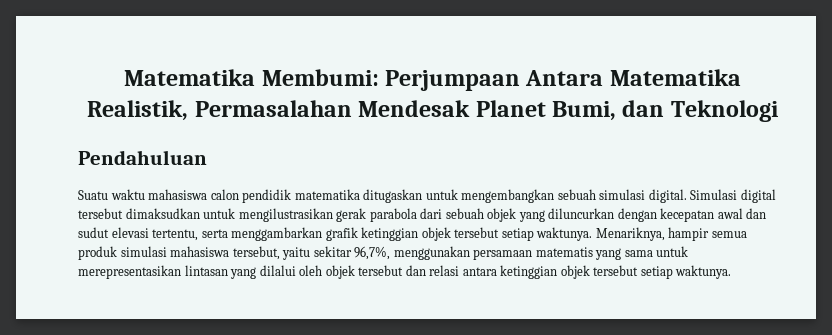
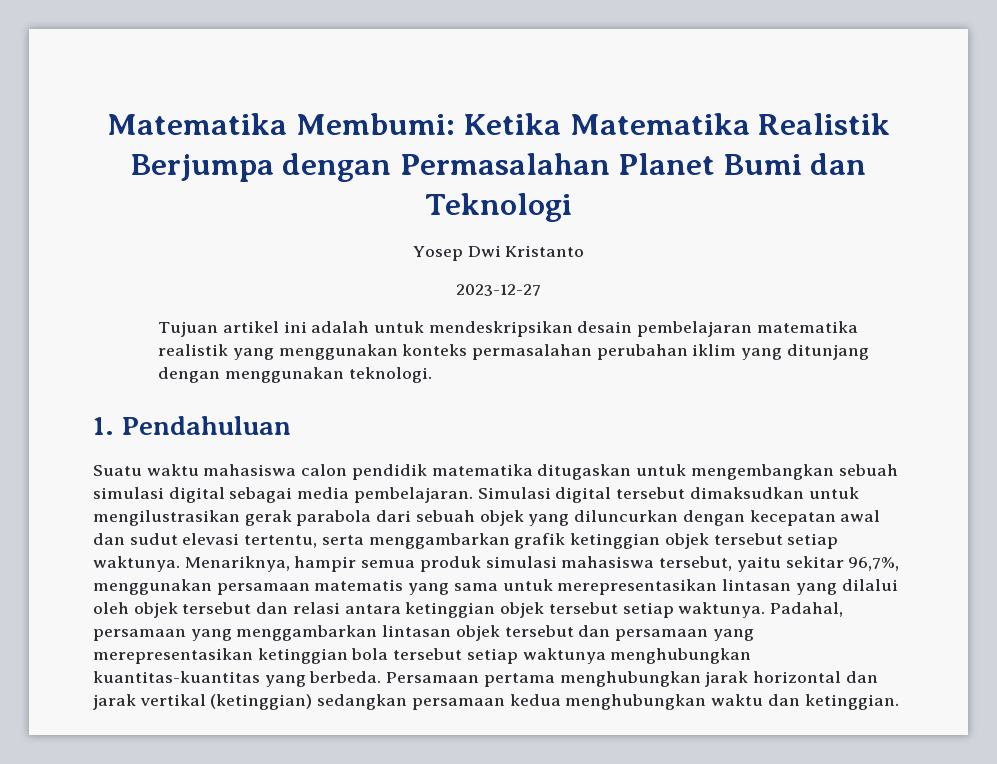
[385,69,741,91] [87,100,779,122] Perjumpaan Antara Matematika Realistik, Permasalahan Mendesak Planet Bumi, dan Teknologi // -> [463,113,891,135] [130,153,867,182] [424,193,573,222] [412,245,585,261] [456,284,541,296] [158,321,858,337] [158,344,869,360] [158,367,432,383] [93,417,114,435] Ketika Matematika Realistik Berjumpa dengan Permasalahan Planet Bumi dan Teknologi // Yosep Dwi Kristanto // 2023-12-27 // Tujuan artikel ini adalah untuk mendeskripsikan desain pembelajaran matematika realistik yang menggunakan konteks permasalahan perubahan iklim yang ditunjang dengan menggunakan teknologi. // 1.
[648,189,687,203] digital. -> [168,487,473,503] digital sebagai media pembelajaran.
(732, 272) none -> [769,602,843,617] [93,625,754,641] [93,648,752,664] [93,671,878,687] [93,694,899,710] Padahal, persamaan yang menggambarkan lintasan objek tersebut dan persamaan yang merepresentasikan ketinggian bola tersebut setiap waktunya menghubungkan kuantitas-kuantitas yang berbeda. Persamaan pertama menghubungkan jarak horizontal dan jarak vertikal (ketinggian) sedangkan persamaan kedua menghubungkan waktu dan ketinggian.

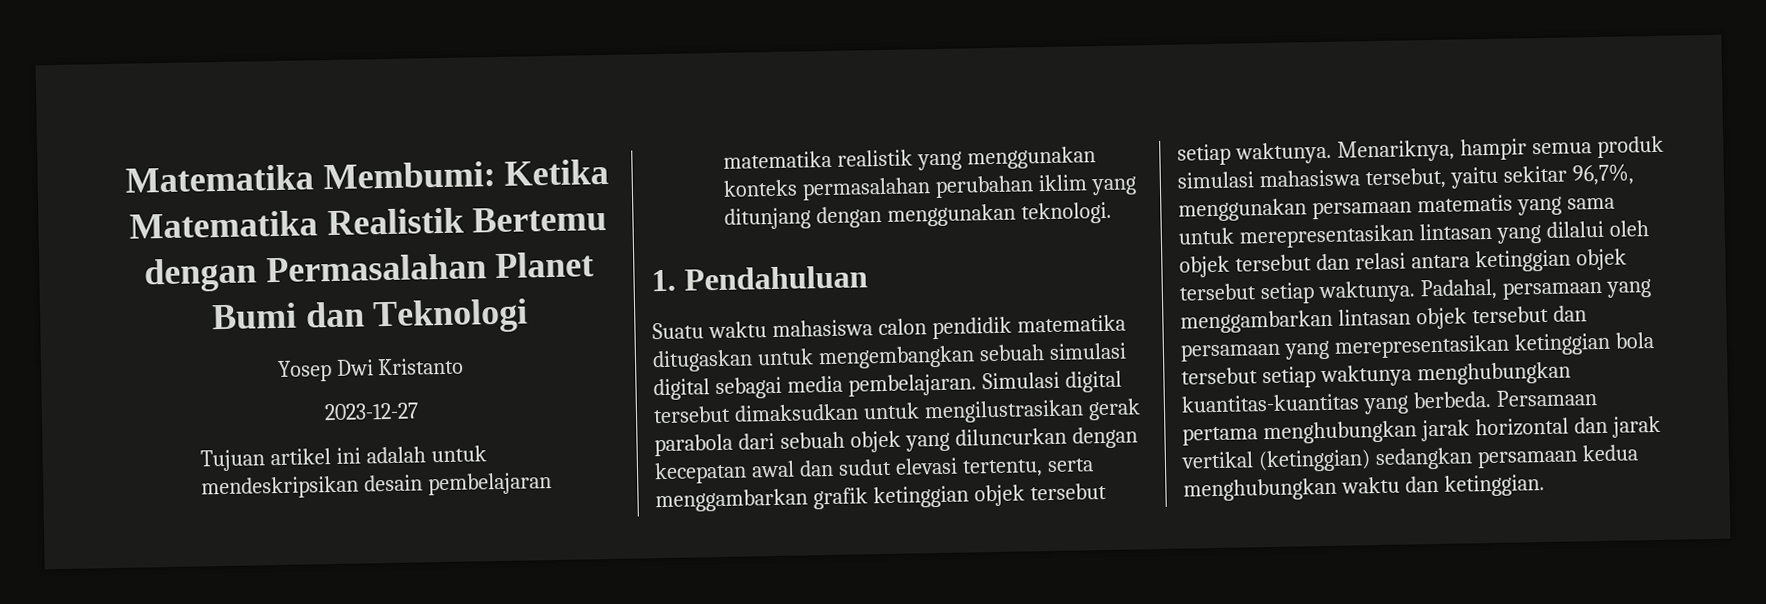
[130,154,274,182] Berjumpa -> [472,205,608,233] Bertemu

